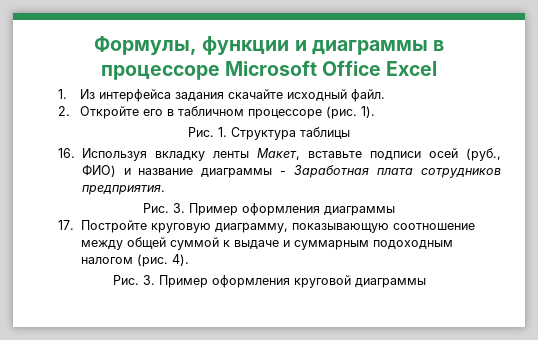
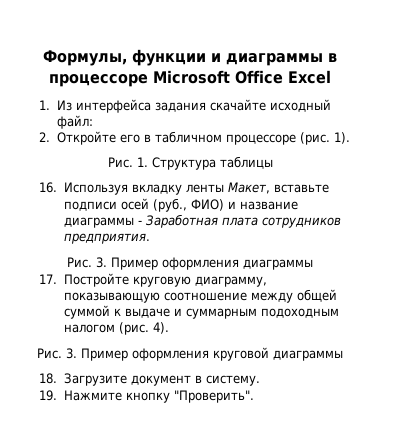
[350,89,385,102] файл. -> [56,115,93,129] файл:
(426, 283) none -> [39,373,260,386] [39,390,254,403] // 18. Загрузите документ в систему. // 19. Нажмите кнопку "Проверить".

